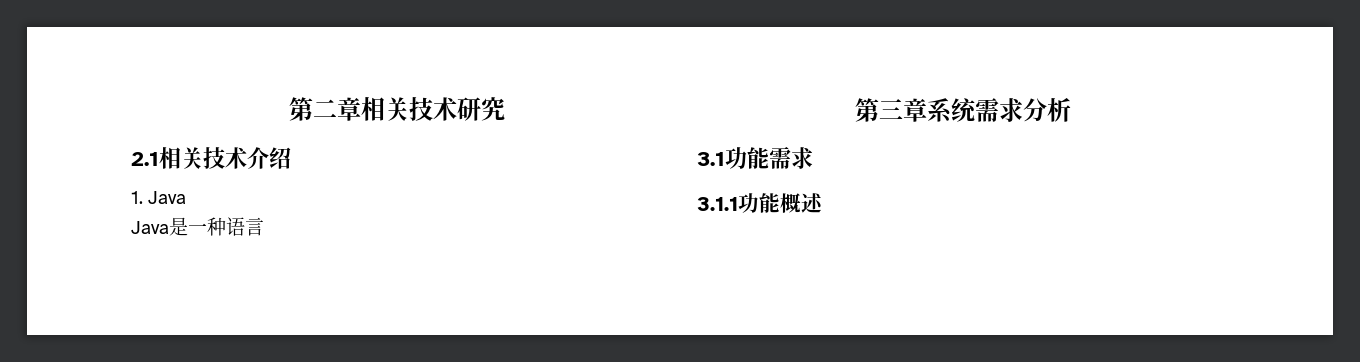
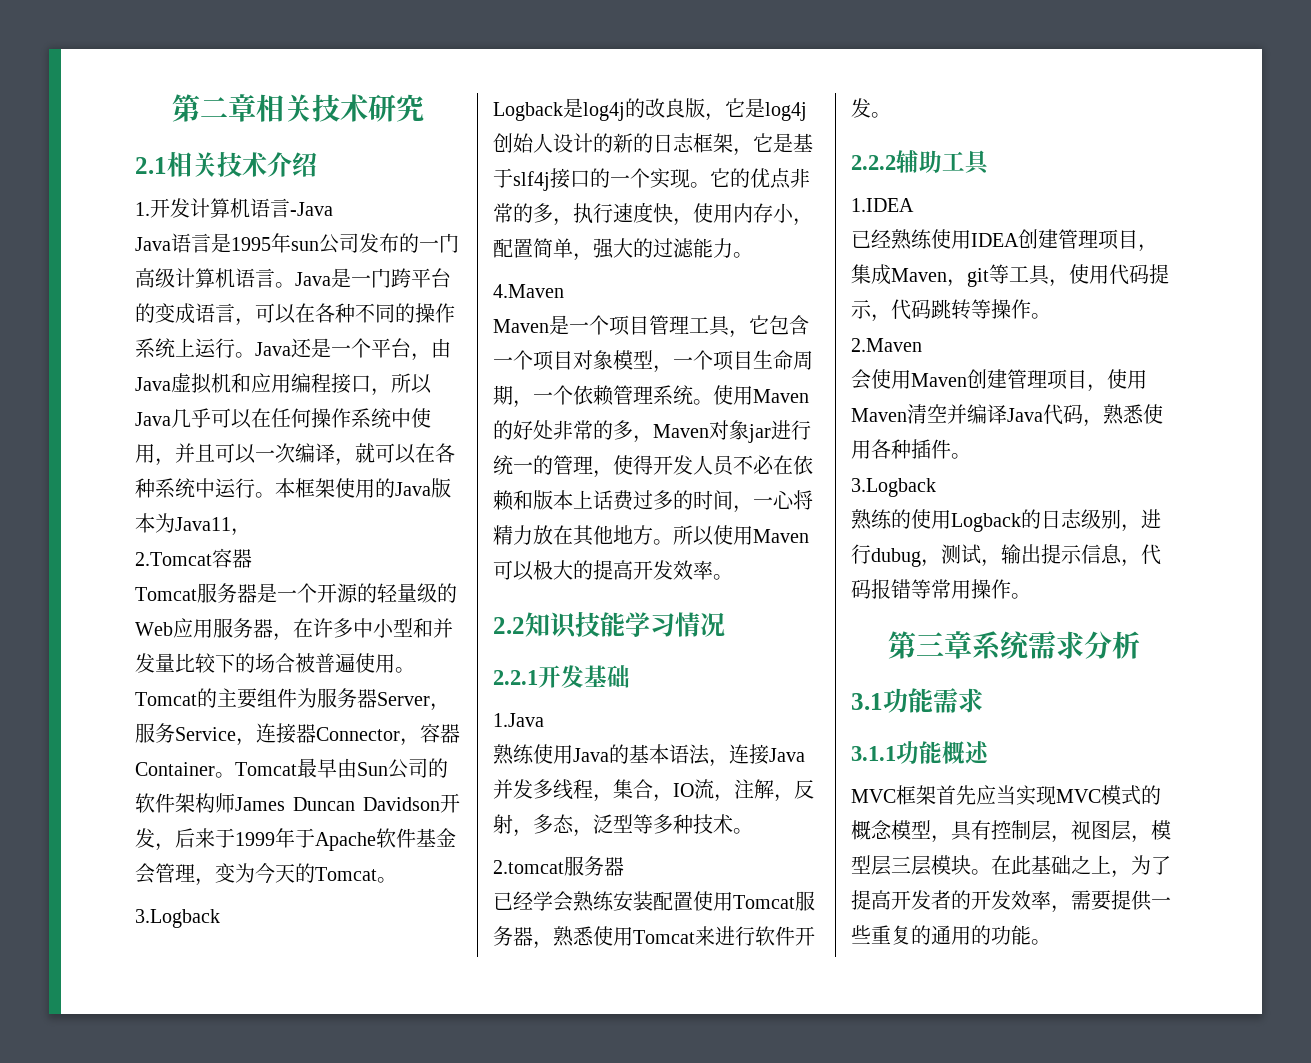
[148,191,187,204] [131,217,264,236] Java // Java是一种语言 -> [150,198,333,218] [135,233,459,254] [135,268,451,288] [135,303,455,326] [135,338,451,361] [135,373,432,396] [135,408,431,429] [135,443,455,466] [135,478,451,498] [135,513,251,536] [135,548,252,568] [135,583,457,603] [135,618,453,641] [135,653,415,673] [135,688,450,711] [135,723,460,746] [135,758,448,779] [135,793,460,813] [135,828,456,851] [135,863,397,886] [135,909,220,928] [493,98,807,121] [493,133,813,156] [493,168,810,191] [493,202,813,226] [493,238,753,261] [493,284,564,298] [493,315,809,338] [493,350,813,373] [493,385,809,408] [493,420,811,443] [493,455,813,478] [493,490,813,513] [493,525,809,546] [493,560,733,581] [493,612,725,639] [493,665,630,688] [493,713,544,727] [493,744,805,767] [493,779,814,802] [493,814,753,837] [493,856,624,876] [493,891,815,912] [493,926,815,949] [851,98,891,118] [851,150,991,175] [851,198,914,212] [851,229,1158,252] [851,264,1169,287] [851,299,1051,322] [851,338,922,352] [851,369,1147,392] [851,404,1163,427] [851,439,971,459] [851,478,936,497] [851,509,1161,532] [851,544,1161,567] [851,579,1031,599] 开发计算机语言-Java // Java语言是1995年sun公司发布的一门高级计算机语言。Java是一门跨平台的变成语言，可以在各种不同的操作系统上运行。Java还是一个平台，由Java虚拟机和应用编程接口，所以Java几乎可以在任何操作系统中使用，并且可以一次编译，就可以在各种系统中运行。本框架使用的Java版本为Java11， // 2.Tomcat容器 // Tomcat服务器是一个开源的轻量级的Web应用服务器，在许多中小型和并发量比较下的场合被普遍使用。Tomcat的主要组件为服务器Server，服务Service，连接器Connector，容器Container。Tomcat最早由Sun公司的软件架构师James Duncan Davidson开发，后来于1999年于Apache软件基金会管理，变为今天的Tomcat。 // 3.Logback // Logback是log4j的改良版，它是log4j创始人设计的新的日志框架，它是基于slf4j接口的一个实现。它的优点非常的多，执行速度快，使用内存小，配置简单，强大的过滤能力。 // 4.Maven // Maven是一个项目管理工具，它包含一个项目对象模型，一个项目生命周期，一个依赖管理系统。使用Maven的好处非常的多，Maven对象jar进行统一的管理，使得开发人员不必在依赖和版本上话费过多的时间，一心将精力放在其他地方。所以使用Maven可以极大的提高开发效率。 // 2.2知识技能学习情况 // 2.2.1开发基础 // 1.Java // 熟练使用Java的基本语法，连接Java并发多线程，集合，IO流，注解，反射，多态，泛型等多种技术。 // 2.tomcat服务器 // 已经学会熟练安装配置使用Tomcat服务器，熟悉使用Tomcat来进行软件开发。 // 2.2.2辅助工具 // 1.IDEA // 已经熟练使用IDEA创建管理项目，集成Maven，git等工具，使用代码提示，代码跳转等操作。 // 2.Maven // 会使用Maven创建管理项目，使用Maven清空并编译Java代码，熟悉使用各种插件。 // 3.Logback // 熟练的使用Logback的日志级别，进行dubug，测试，输出提示信息，代码报错等常用操作。
(823, 203) none -> [851,785,1161,806] [851,820,1171,843] [851,855,1171,878] [851,890,1171,913] [851,925,1051,945] // MVC框架首先应当实现MVC模式的概念模型，具有控制层，视图层，模型层三层模块。在此基础之上，为了提高开发者的开发效率，需要提供一些重复的通用的功能。

